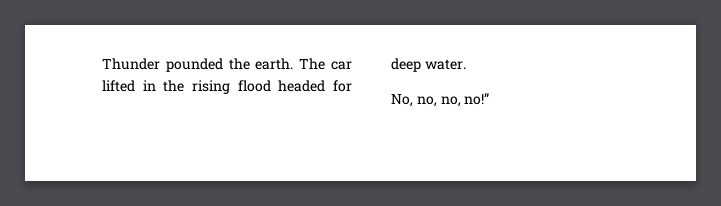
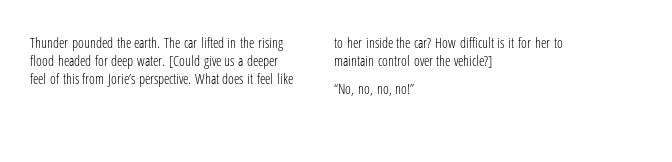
[391,94,413,107] // No, -> [168,55,279,69] [30,73,293,87] [334,37,563,48] [334,55,493,68] [334,84,354,96] [Could give us a deeper feel of this from Jorie’s perspective. What does it feel like to her inside the car? How difficult is it for her to maintain control over the vehicle?] // “No,

